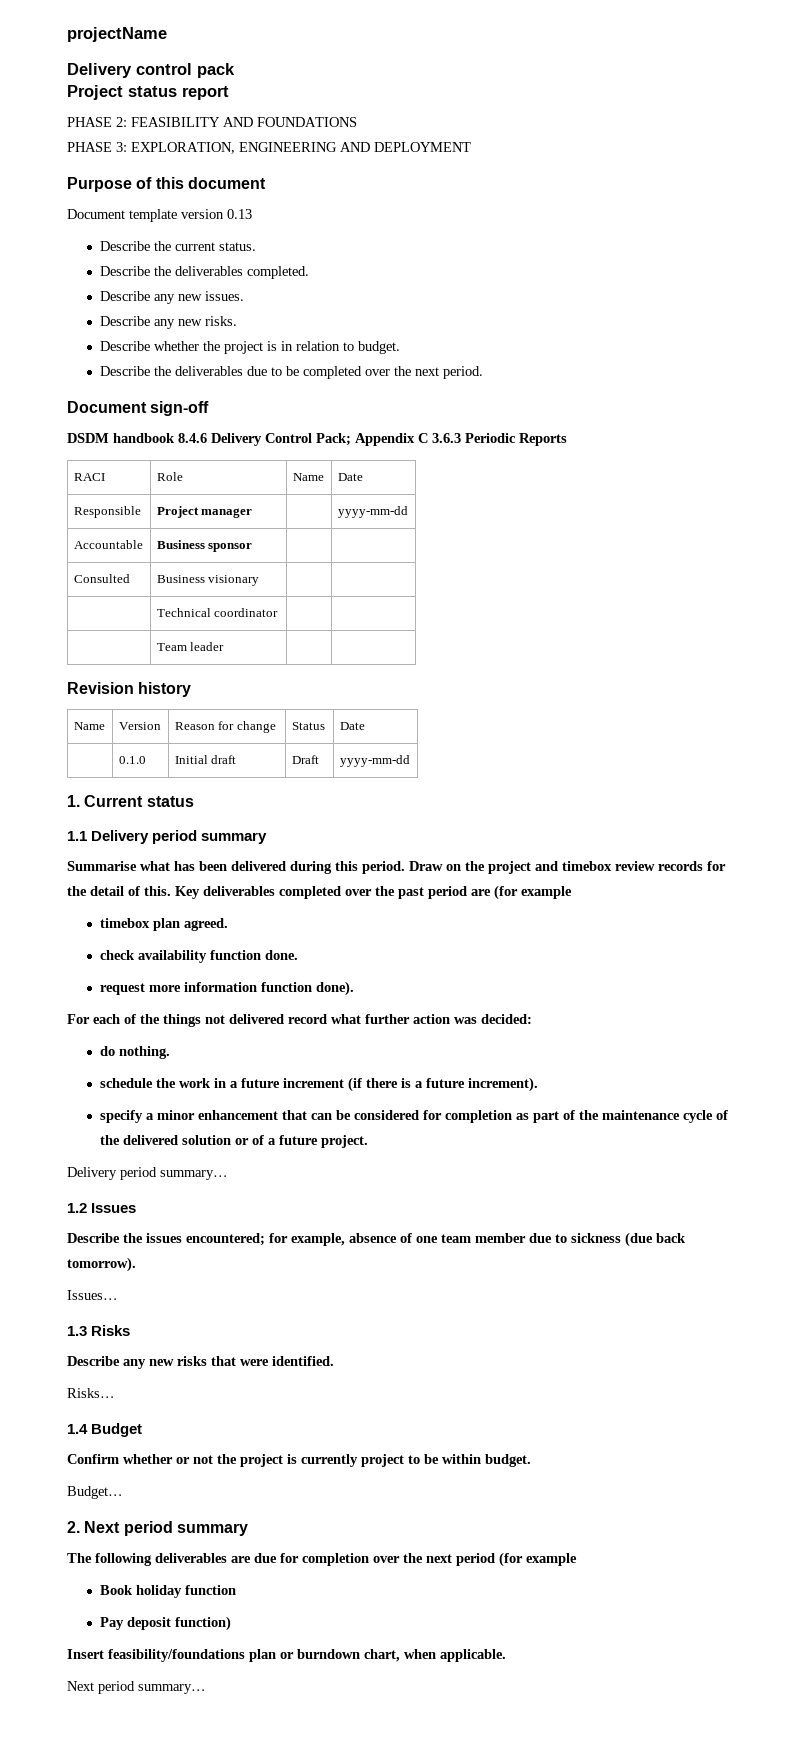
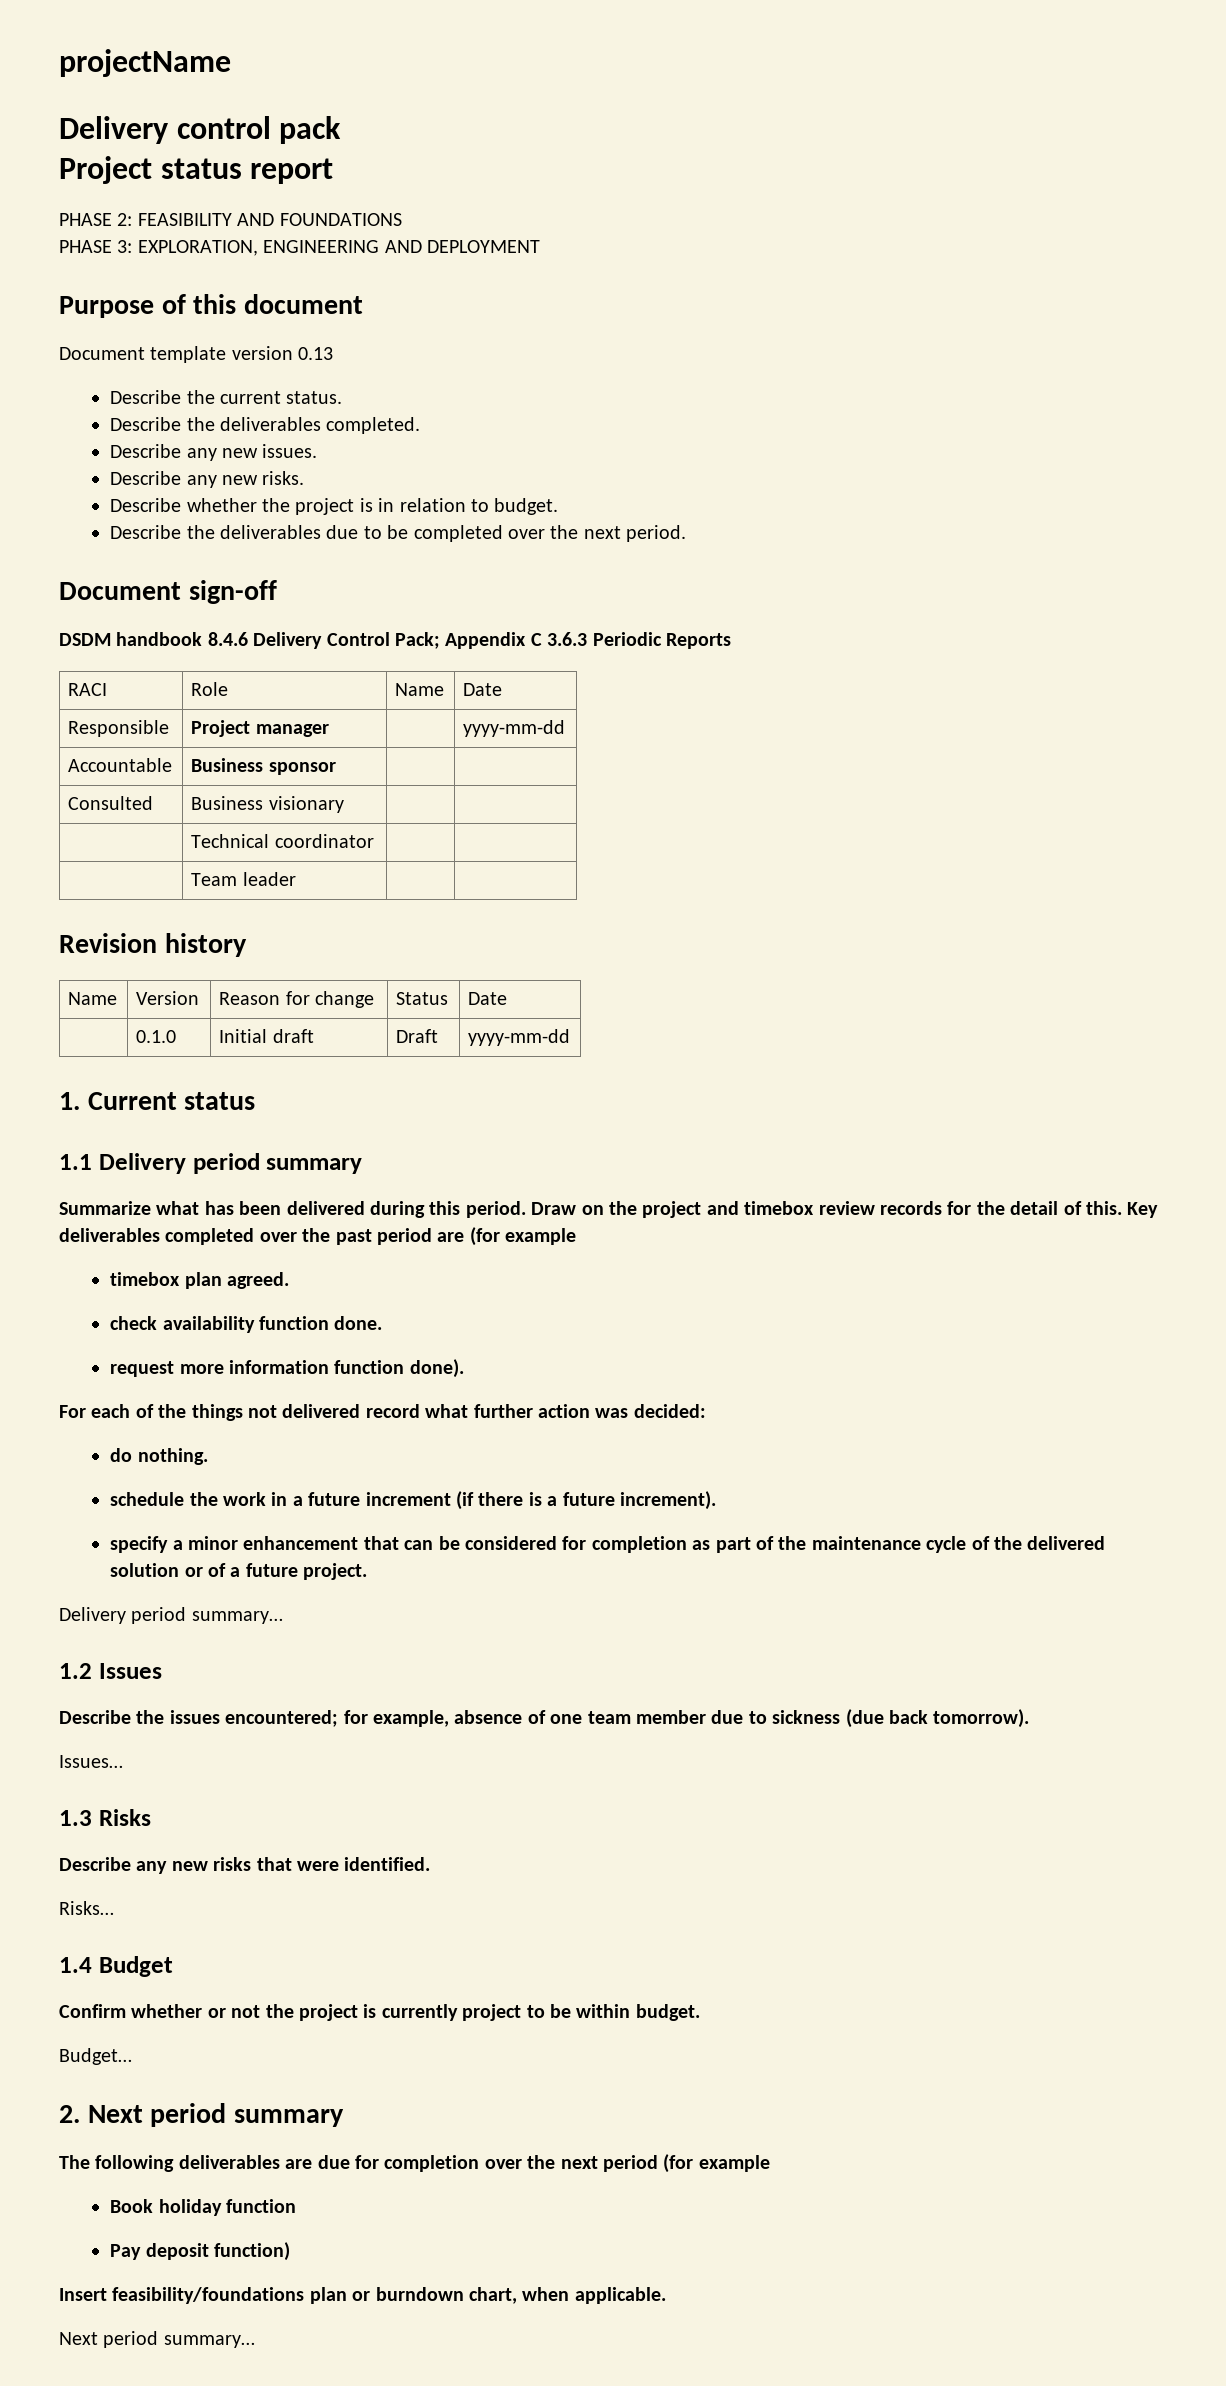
[67,861,137,871] Summarise -> [59,1201,151,1215] Summarize

